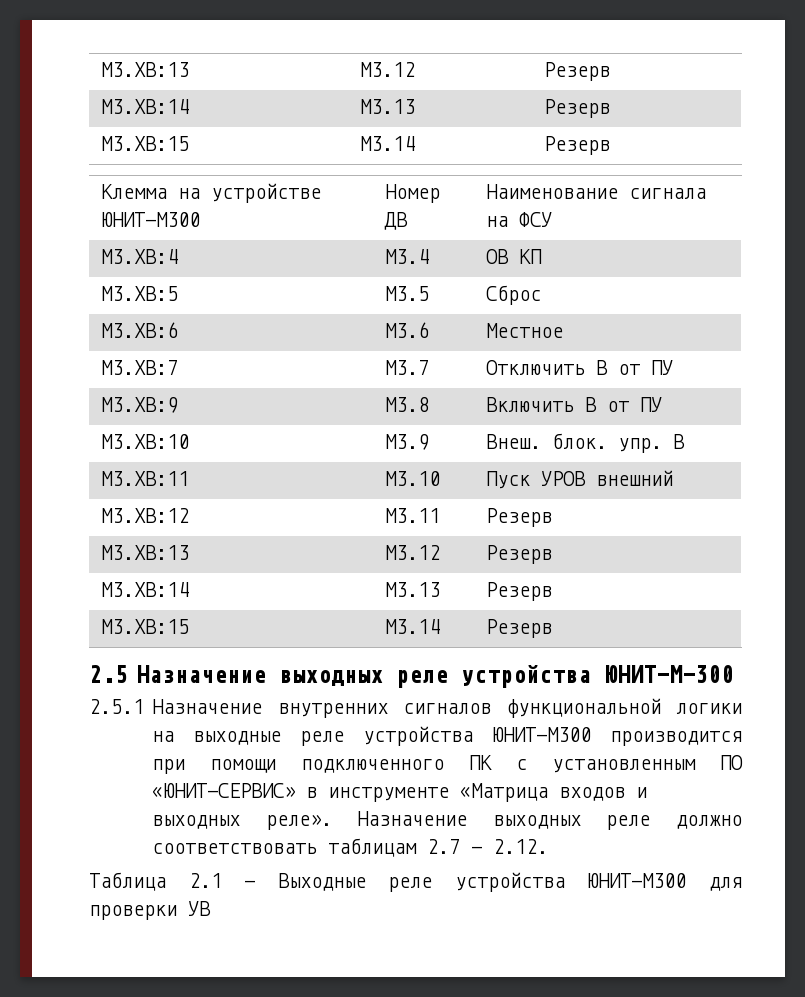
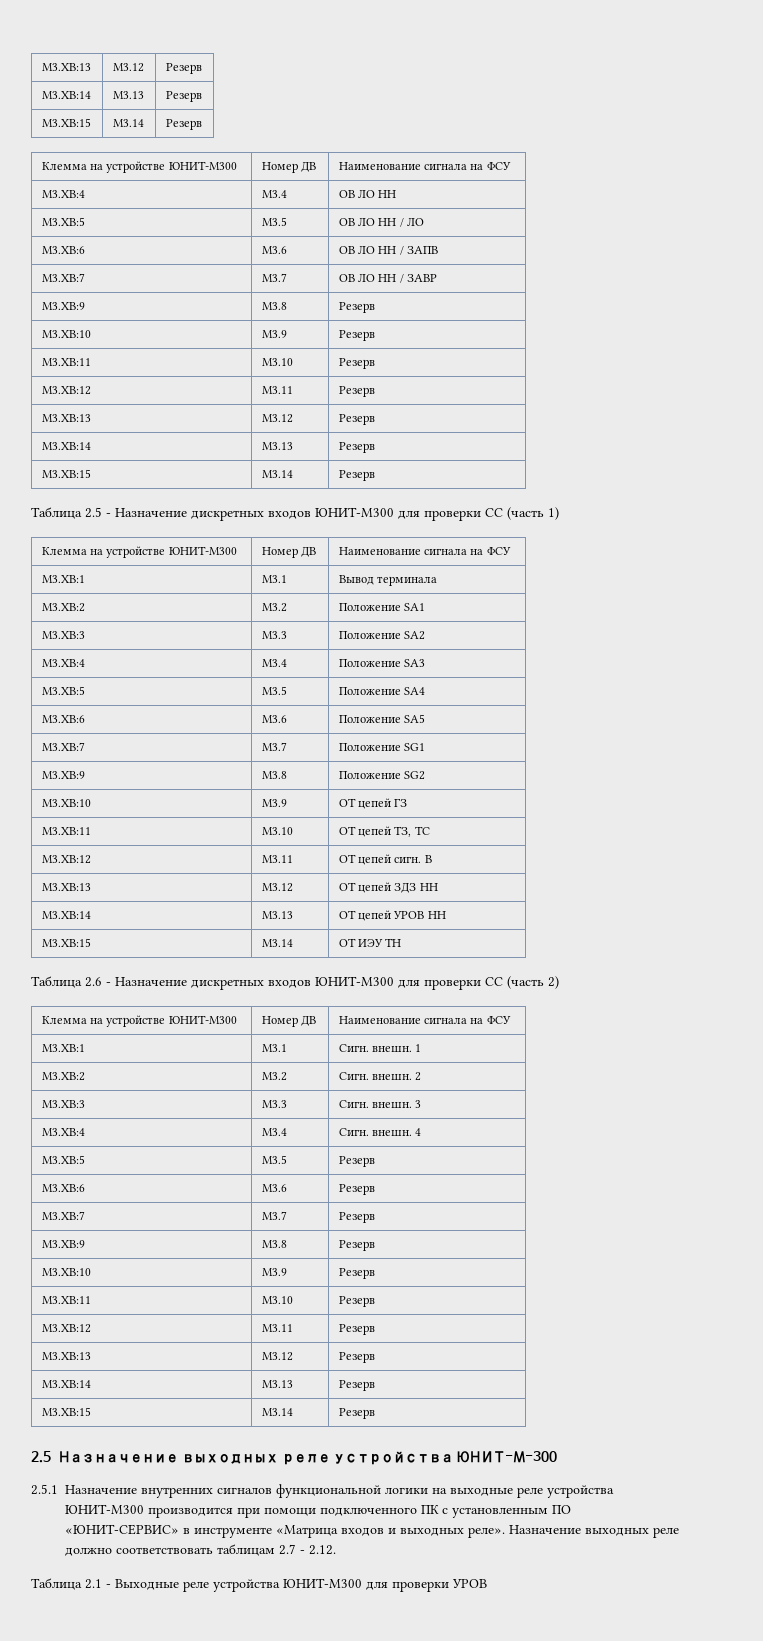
[519,249,543,264] [101,286,179,301] [385,286,430,301] [486,285,542,305] [101,322,179,338] [385,322,430,338] [486,323,564,338] [101,360,179,375] [385,360,430,375] [486,360,674,375] [101,397,179,413] [385,397,430,412] [486,397,663,412] [101,434,190,449] [385,434,430,450] [486,433,686,453] [101,471,190,486] [385,471,441,486] [486,470,674,489] КП // М3.XB:5 | М3.5 | Сброс // М3.XB:6 | М3.6 | Местное // М3.XB:7 | М3.7 | Отключить В от ПУ // М3.XB:9 | М3.8 | Включить В от ПУ // М3.XB:10 | М3.9 | Внеш. блок. упр. В // М3.XB:11 | М3.10 | Пуск УРОВ внешний -> [357,189,397,198] [41,217,85,226] [261,217,287,226] [338,217,425,227] [41,246,85,254] [261,246,287,254] [338,245,439,255] [41,273,85,282] [261,273,287,282] [338,273,438,283] [41,302,85,310] [261,302,287,310] [338,302,375,313] [41,330,91,338] [261,330,287,338] [338,330,375,341] [41,358,91,366] [261,358,293,366] [338,358,375,369] [41,386,91,395] [261,386,293,394] [338,386,375,397] [41,414,91,422] [261,414,293,423] [338,414,375,425] [41,442,91,450] [261,442,293,450] [338,442,375,453] [41,469,91,478] [261,470,293,478] [338,470,375,481] [31,507,559,521] [41,546,237,558] [261,546,316,558] [338,547,511,555] [41,575,85,583] [261,575,287,583] [338,575,437,586] [41,603,85,612] [261,603,287,612] [338,603,425,611] [41,631,85,639] [261,631,287,639] [338,631,425,640] [41,659,85,667] [261,659,287,667] [338,659,425,667] [41,686,85,695] [261,686,287,695] [338,687,425,695] [41,715,85,723] [261,715,287,723] [338,714,425,723] [41,742,85,751] [261,742,287,751] [338,743,425,751] [41,771,85,779] [261,771,287,779] [338,771,425,780] [41,799,91,807] [261,799,287,807] [338,798,408,809] [41,827,91,835] [261,827,293,835] [338,826,430,837] [41,855,91,864] [261,855,293,863] [338,854,432,865] [41,883,91,891] [261,883,293,892] [338,882,438,893] [41,911,91,919] [261,911,293,919] [338,910,446,921] [41,938,91,947] [261,939,293,947] [338,938,402,947] [31,976,559,990] [41,1015,237,1027] [261,1015,316,1027] [338,1016,511,1024] [41,1044,85,1052] [261,1044,287,1052] [338,1044,422,1053] [41,1072,85,1081] [261,1072,287,1081] [338,1072,422,1081] [41,1100,85,1108] [261,1100,287,1108] [338,1100,422,1109] [41,1128,85,1136] [261,1128,287,1136] [338,1128,422,1137] [41,1155,85,1164] [261,1155,287,1164] [338,1156,375,1167] [41,1184,85,1192] [261,1184,287,1192] [338,1184,375,1195] [41,1211,85,1220] [261,1211,287,1220] [338,1212,375,1223] [41,1240,85,1248] [261,1240,287,1248] [338,1240,375,1251] [41,1268,91,1276] [261,1268,287,1276] [338,1268,375,1279] [41,1296,91,1304] [261,1296,293,1304] [338,1296,375,1307] ЛО НН // М3.XB:5 | М3.5 | ОВ ЛО НН / ЛО // М3.XB:6 | М3.6 | ОВ ЛО НН / ЗАПВ // М3.XB:7 | М3.7 | ОВ ЛО НН / ЗАВР // М3.XB:9 | М3.8 | Резерв // М3.XB:10 | М3.9 | Резерв // М3.XB:11 | М3.10 | Резерв // М3.XB:12 | М3.11 | Резерв // М3.XB:13 | М3.12 | Резерв // М3.XB:14 | М3.13 | Резерв // М3.XB:15 | М3.14 | Резерв // Таблица 2.5 - Назначение дискретных входов ЮНИТ-М300 для проверки СС (часть 1) // Клемма на устройстве ЮНИТ-М300 | Номер ДВ | Наименование сигнала на ФСУ // М3.XB:1 | М3.1 | Вывод терминала // М3.XB:2 | М3.2 | Положение SA1 // М3.XB:3 | М3.3 | Положение SA2 // М3.XB:4 | М3.4 | Положение SA3 // М3.XB:5 | М3.5 | Положение SA4 // М3.XB:6 | М3.6 | Положение SA5 // М3.XB:7 | М3.7 | Положение SG1 // М3.XB:9 | М3.8 | Положение SG2 // М3.XB:10 | М3.9 | ОТ цепей ГЗ // М3.XB:11 | М3.10 | ОТ цепей ТЗ, ТС // М3.XB:12 | М3.11 | ОТ цепей сигн. В // М3.XB:13 | М3.12 | ОТ цепей ЗДЗ НН // М3.XB:14 | М3.13 | ОТ цепей УРОВ НН // М3.XB:15 | М3.14 | ОТ ИЭУ ТН // Таблица 2.6 - Назначение дискретных входов ЮНИТ-М300 для проверки СС (часть 2) // Клемма на устройстве ЮНИТ-М300 | Номер ДВ | Наименование сигнала на ФСУ // М3.XB:1 | М3.1 | Сигн. внешн. 1 // М3.XB:2 | М3.2 | Сигн. внешн. 2 // М3.XB:3 | М3.3 | Сигн. внешн. 3 // М3.XB:4 | М3.4 | Сигн. внешн. 4 // М3.XB:5 | М3.5 | Резерв // М3.XB:6 | М3.6 | Резерв // М3.XB:7 | М3.7 | Резерв // М3.XB:9 | М3.8 | Резерв // М3.XB:10 | М3.9 | Резерв // М3.XB:11 | М3.10 | Резерв
[188,901,211,916] УВ -> [452,1579,487,1588] УРОВ

